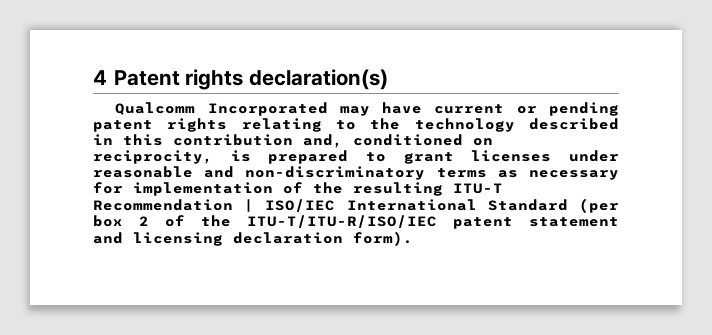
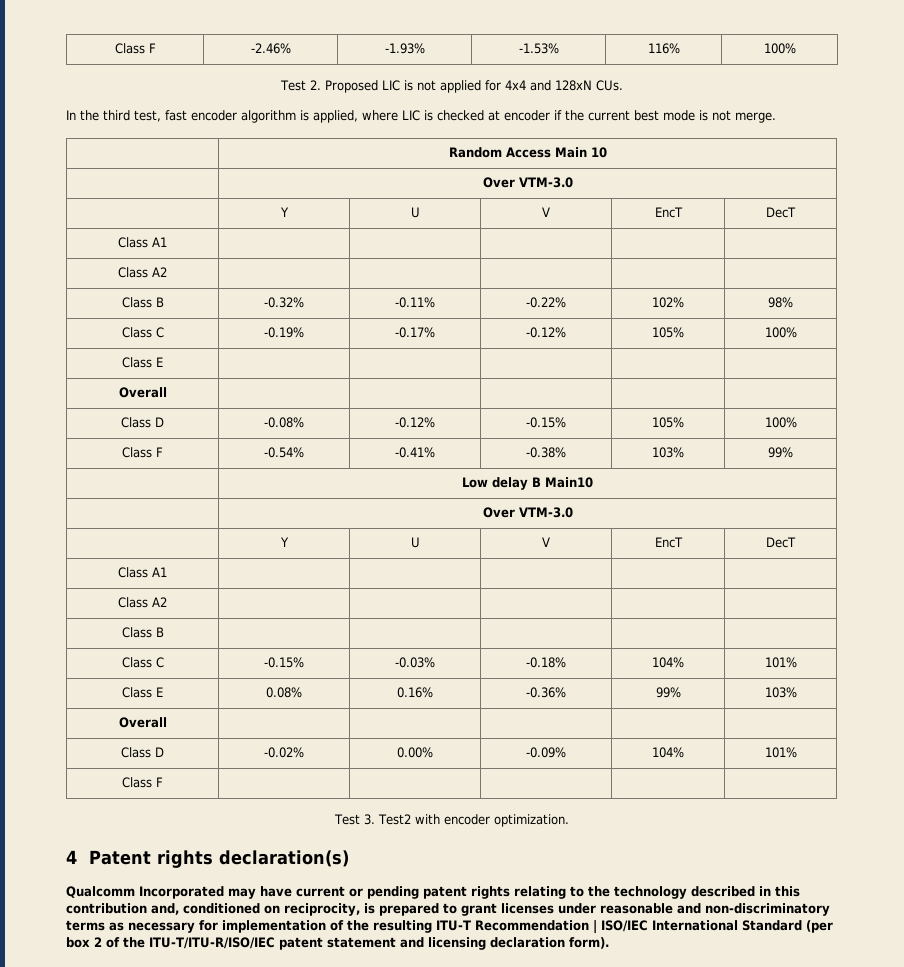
(93, 77) none -> [114,43,156,54] [250,43,291,54] [384,43,425,54] [518,43,559,54] [647,43,680,54] [763,43,796,54] [280,80,623,93] [66,110,776,123] [448,147,607,158] [482,177,573,188] [279,207,289,217] [410,207,420,218] [542,207,550,217] [654,207,683,218] [766,207,796,218] [118,237,167,248] [118,267,167,278] [121,297,164,308] [264,297,304,308] [395,297,435,308] [526,297,566,308] [652,297,684,308] [768,297,793,308] [121,327,164,338] [264,327,304,338] [395,327,435,338] [526,327,566,338] [652,327,684,338] [764,327,797,338] [122,357,163,368] [118,387,167,398] [121,417,164,428] [264,417,304,428] [395,417,435,428] [526,417,566,428] [652,417,684,428] [764,417,797,428] [122,447,163,458] [264,447,304,458] [395,447,435,458] [526,447,566,458] [652,447,684,458] [768,447,793,458] [462,477,593,490] [482,507,573,518] [279,537,289,547] [410,537,420,548] [542,537,550,547] [654,537,683,548] [766,537,796,548] [118,567,167,578] [118,597,167,608] [121,627,164,638] [121,657,164,668] [264,657,304,668] [395,657,435,668] [526,657,566,668] [652,657,684,668] [764,657,797,668] [122,687,163,698] [266,687,302,698] [397,687,433,698] [526,687,566,698] [655,687,681,698] [764,687,797,698] [118,717,167,728] [121,747,164,758] [264,747,304,758] [397,747,433,758] [526,747,566,758] [652,747,684,758] [764,747,797,758] [122,777,163,788] [334,814,569,827] Class F | -2.46% | -1.93% | -1.53% | 116% | 100% // Test 2. Proposed LIC is not applied for 4x4 and 128xN CUs. // In the third test, fast encoder algorithm is applied, where LIC is checked at encoder if the current best mode is not merge. // | Random Access Main 10 // | Over VTM-3.0 // | Y | U | V | EncT | DecT // Class A1 | | | | | // Class A2 | | | | | // Class B | -0.32% | -0.11% | -0.22% | 102% | 98% // Class C | -0.19% | -0.17% | -0.12% | 105% | 100% // Class E | | | | | // Overall | | | | | // Class D | -0.08% | -0.12% | -0.15% | 105% | 100% // Class F | -0.54% | -0.41% | -0.38% | 103% | 99% // | Low delay B Main10 // | Over VTM-3.0 // | Y | U | V | EncT | DecT // Class A1 | | | | | // Class A2 | | | | | // Class B | | | | | // Class C | -0.15% | -0.03% | -0.18% | 104% | 101% // Class E | 0.08% | 0.16% | -0.36% | 99% | 103% // Overall | | | | | // Class D | -0.02% | 0.00% | -0.09% | 104% | 101% // Class F | | | | | // Test 3. Test2 with encoder optimization. //

